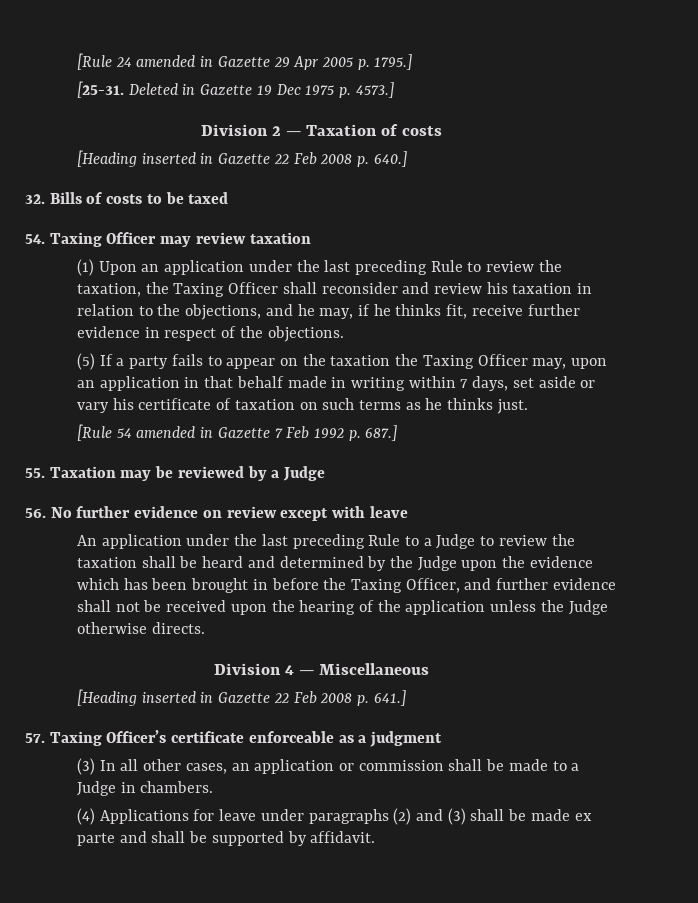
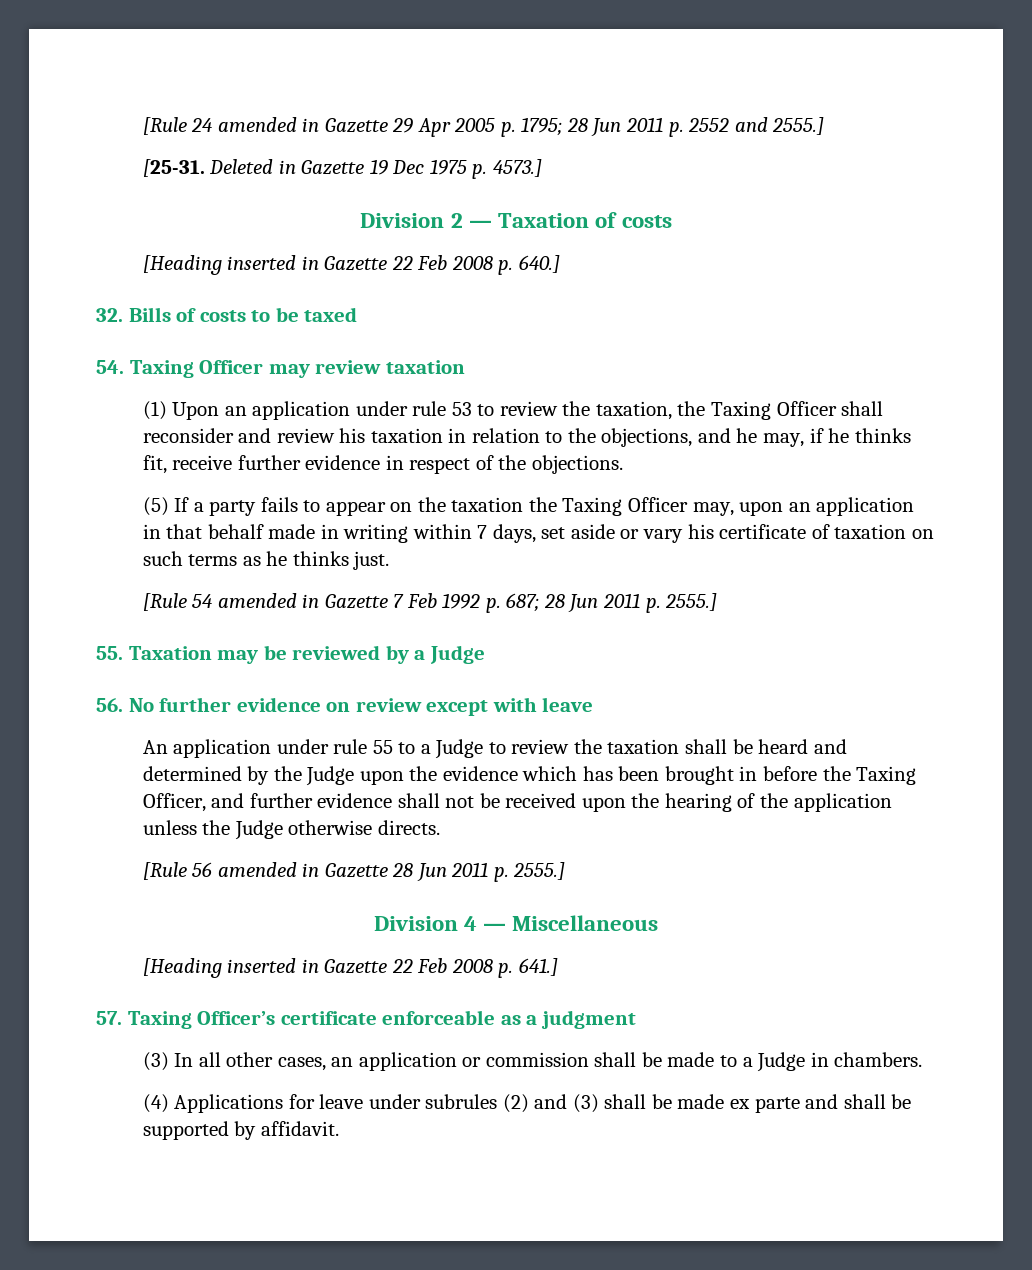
[374,54,413,70] 1795.] -> [521,117,825,137] 1795; 28 Jun 2011 p. 2552 and 2555.]
[296,260,463,275] the last preceding Rule -> [412,401,472,416] rule 53
[365,425,398,441] 687.] -> [506,593,718,613] 687; 28 Jun 2011 p. 2555.]
[234,534,401,549] the last preceding Rule -> [333,739,393,754] rule 55
(205, 628) none -> [142,862,566,882] // [Rule 56 amended in Gazette 28 Jun 2011 p. 2555.]
[308,809,389,824] paragraphs -> [425,1094,498,1109] subrules

